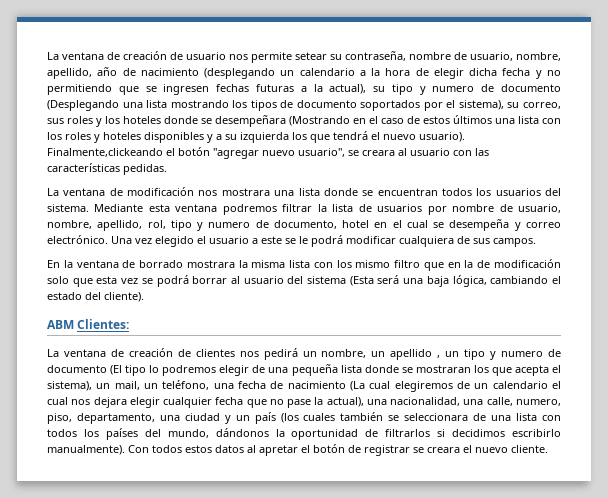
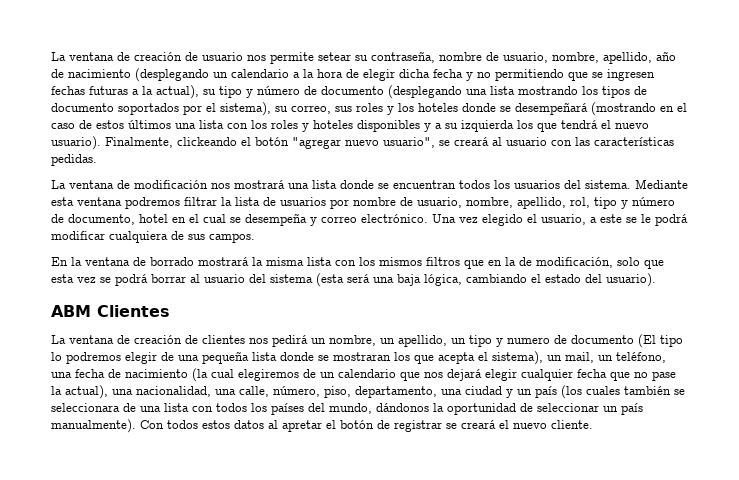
[432,84,561,92] [47,100,119,111] numero de documento (Desplegando -> [257,85,462,99] número de documento (desplegando
[215,115,350,127] desempeñara (Mostrando -> [515,102,656,116] desempeñará (mostrando
[47,148,163,157] Finalmente,clickeando -> [105,137,237,148] Finalmente, clickeando
[362,150,395,156] creara -> [454,137,489,146] creará
[221,188,270,196] mostrara -> [234,180,285,189] mostrará
[208,222,251,228] numero -> [632,197,675,206] número
[209,236,249,244] usuario -> [541,214,586,225] usuario,
[186,260,235,268] mostrara -> [198,257,249,266] mostrará
[355,260,421,268] mismo filtro -> [379,257,460,266] mismos filtros
[493,259,561,268] modificación -> [536,257,613,268] modificación,
[349,276,374,286] (Esta -> [316,273,344,287] (esta
[104,292,144,302] cliente). -> [606,273,656,287] usuario).
[77,319,130,329] Clientes: -> [97,305,170,317] Clientes
[390,349,441,360] apellido , -> [398,335,447,347] apellido,
[350,381,365,391] (La -> [192,368,208,382] (la
[551,381,561,389] [47,397,127,408] el cual nos dejara -> [400,369,482,381] que nos dejará
[516,399,561,406] numero, -> [273,386,320,397] número,
[385,429,561,437] filtrarlos si decidimos escribirlo -> [537,403,643,415] seleccionar un país
[427,447,460,453] creara -> [461,420,496,429] creará

